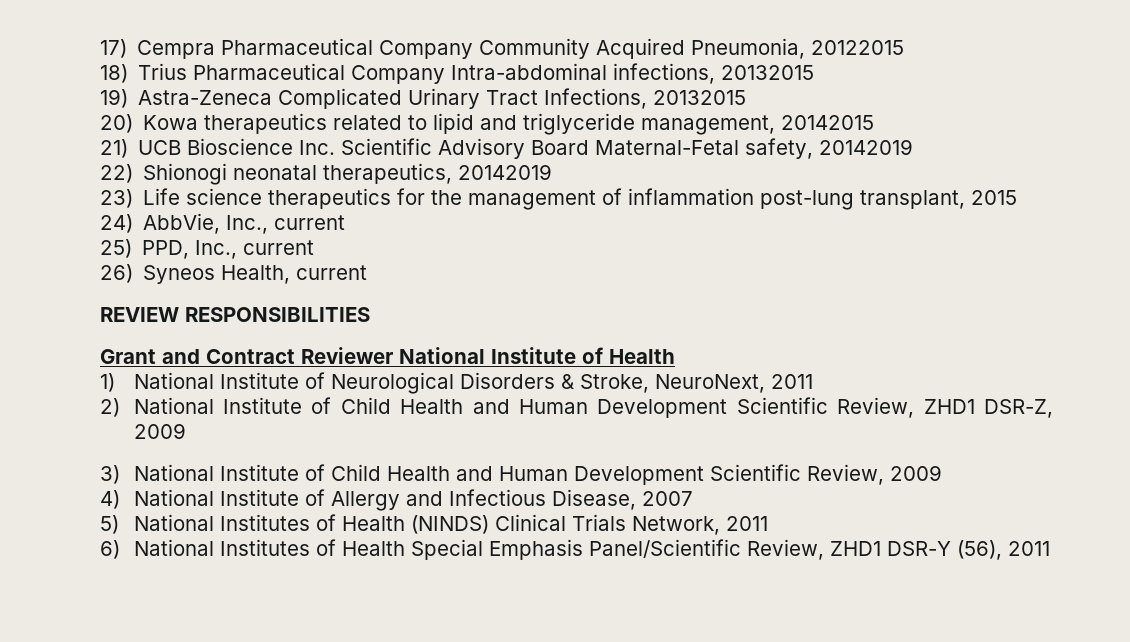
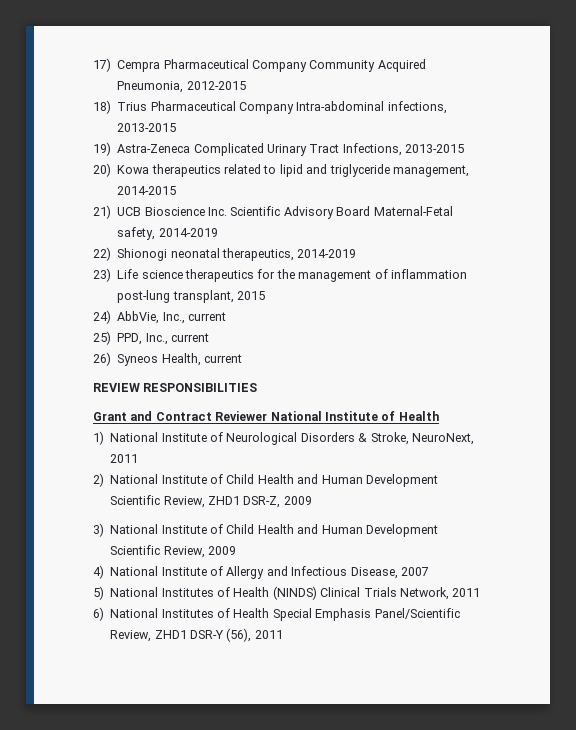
[811,40,905,55] 20122015 -> [186,81,246,90] 2012-2015
[721,65,815,80] 20132015 -> [117,123,177,132] 2013-2015
[653,90,747,105] 20132015 -> [405,144,465,153] 2013-2015
[781,115,875,130] 20142015 -> [117,186,177,195] 2014-2015
[819,139,914,155] 20142019 -> [158,228,218,237] 2014-2019
[458,164,553,180] 20142019 -> [297,249,357,258] 2014-2019

